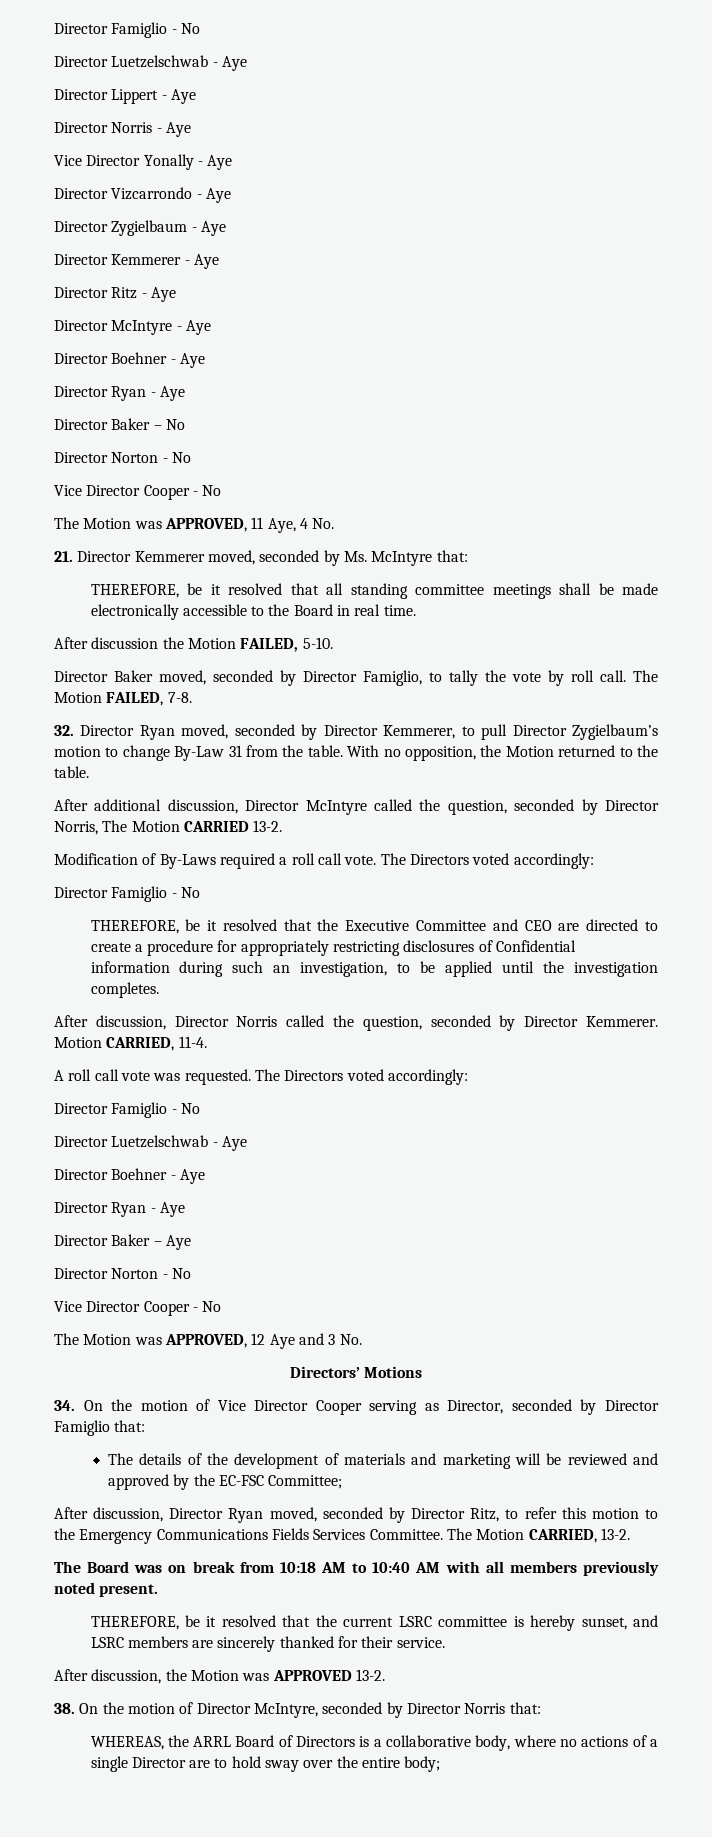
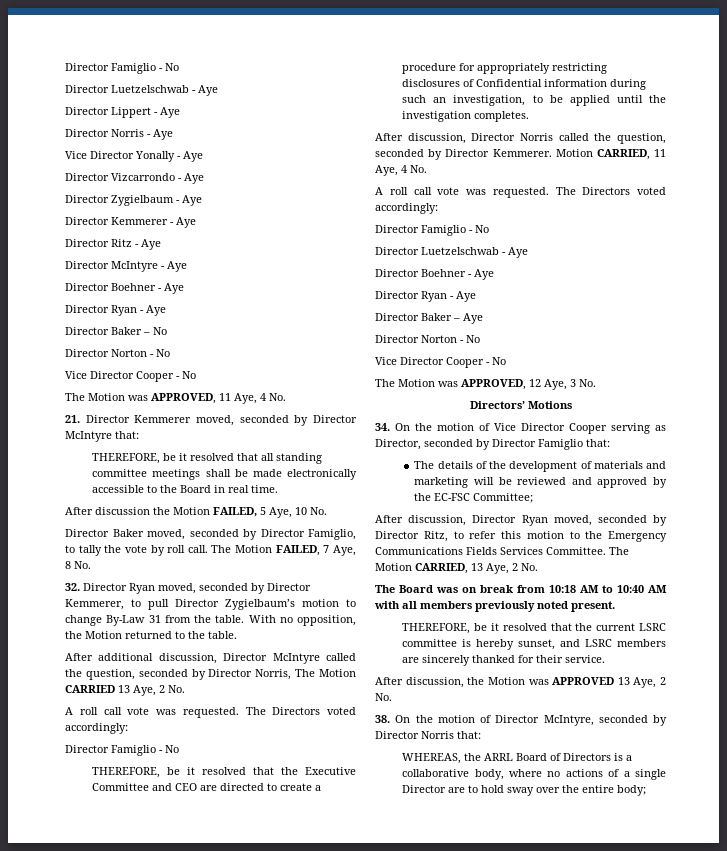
[343,551,367,562] Ms. -> [313,415,357,423] Director
[302,637,333,649] 5-10. -> [260,507,327,518] 5 Aye, 10 No.
[167,692,192,703] 7-8. -> [323,545,356,556] [65,561,91,569] 7 Aye, 8 No.
[253,820,283,832] [54,853,377,869] 13-2. // Modification of By-Laws required a roll call vote. -> [118,685,185,696] [65,707,239,718] 13 Aye, 2 No. // A roll call vote was requested.
[178,1036,207,1048] 11-4. -> [654,149,666,157] [375,165,427,176] 11 Aye, 4 No.
[269,1333,324,1349] Aye and -> [544,379,567,390] Aye,
[600,1528,630,1540] 13-2. -> [471,563,538,574] 13 Aye, 2 No.
[355,1669,385,1681] 13-2. -> [617,677,666,688] [375,693,392,701] 13 Aye, 2 No.

